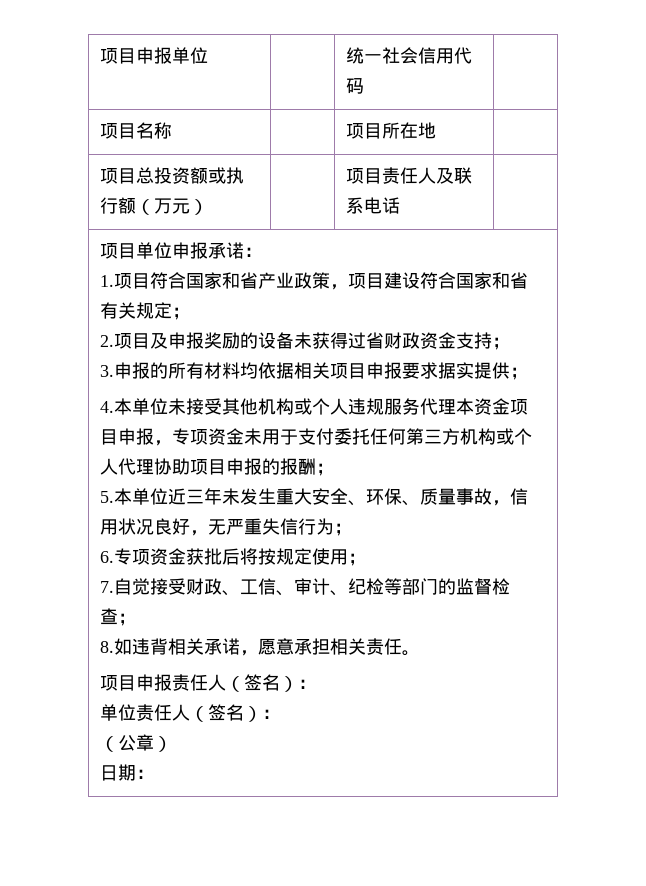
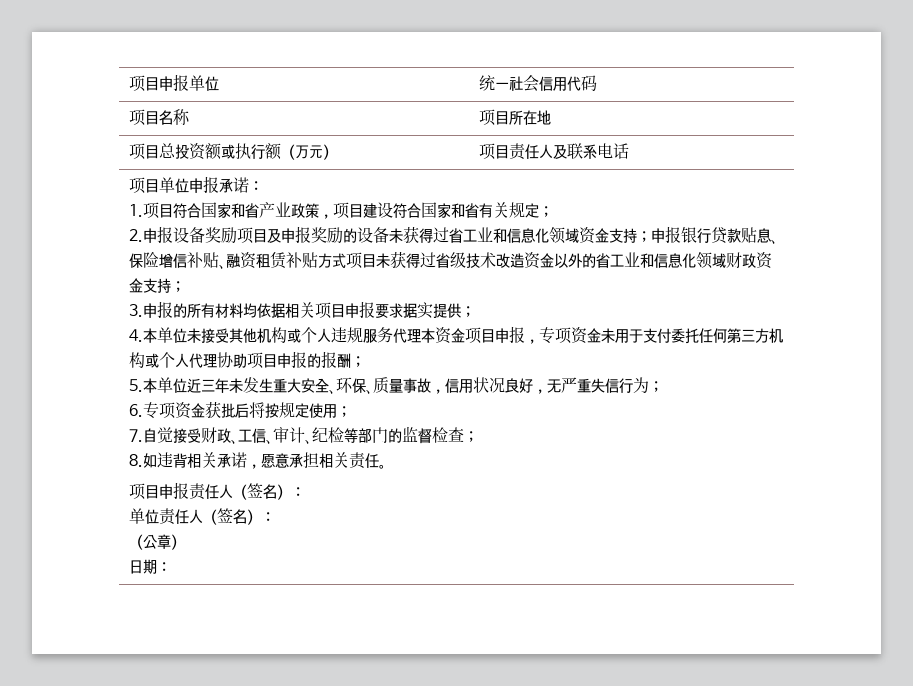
(115, 341) none -> [143,226,238,244] 申报设备奖励
(385, 340) none -> [463,226,779,244] [129,251,727,269] 工业和信息化领域资金支持；申报银行贷款贴息、保险增信补贴、融资租赁补贴方式项目未获得过省级技术改造资金以外的省工业和信息化领域

